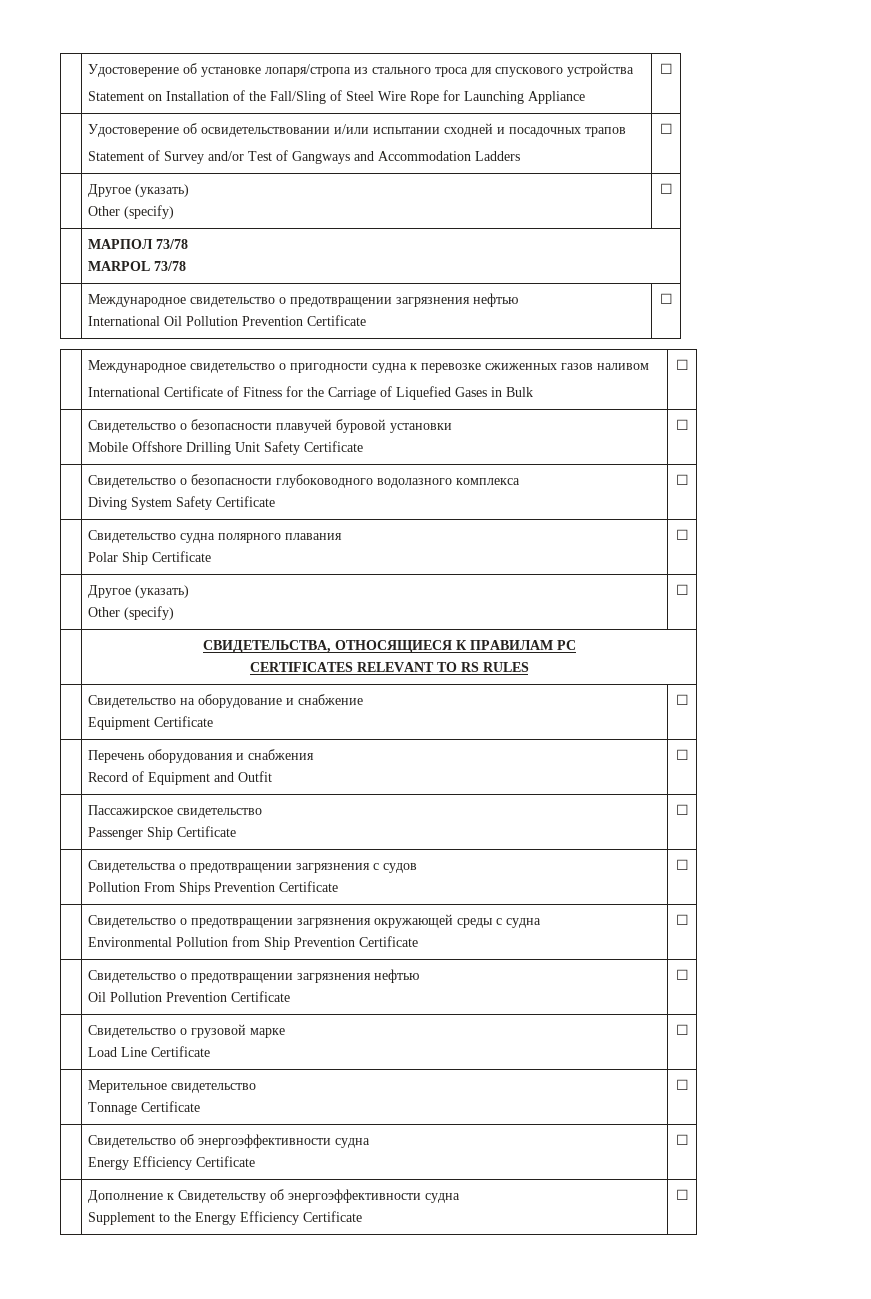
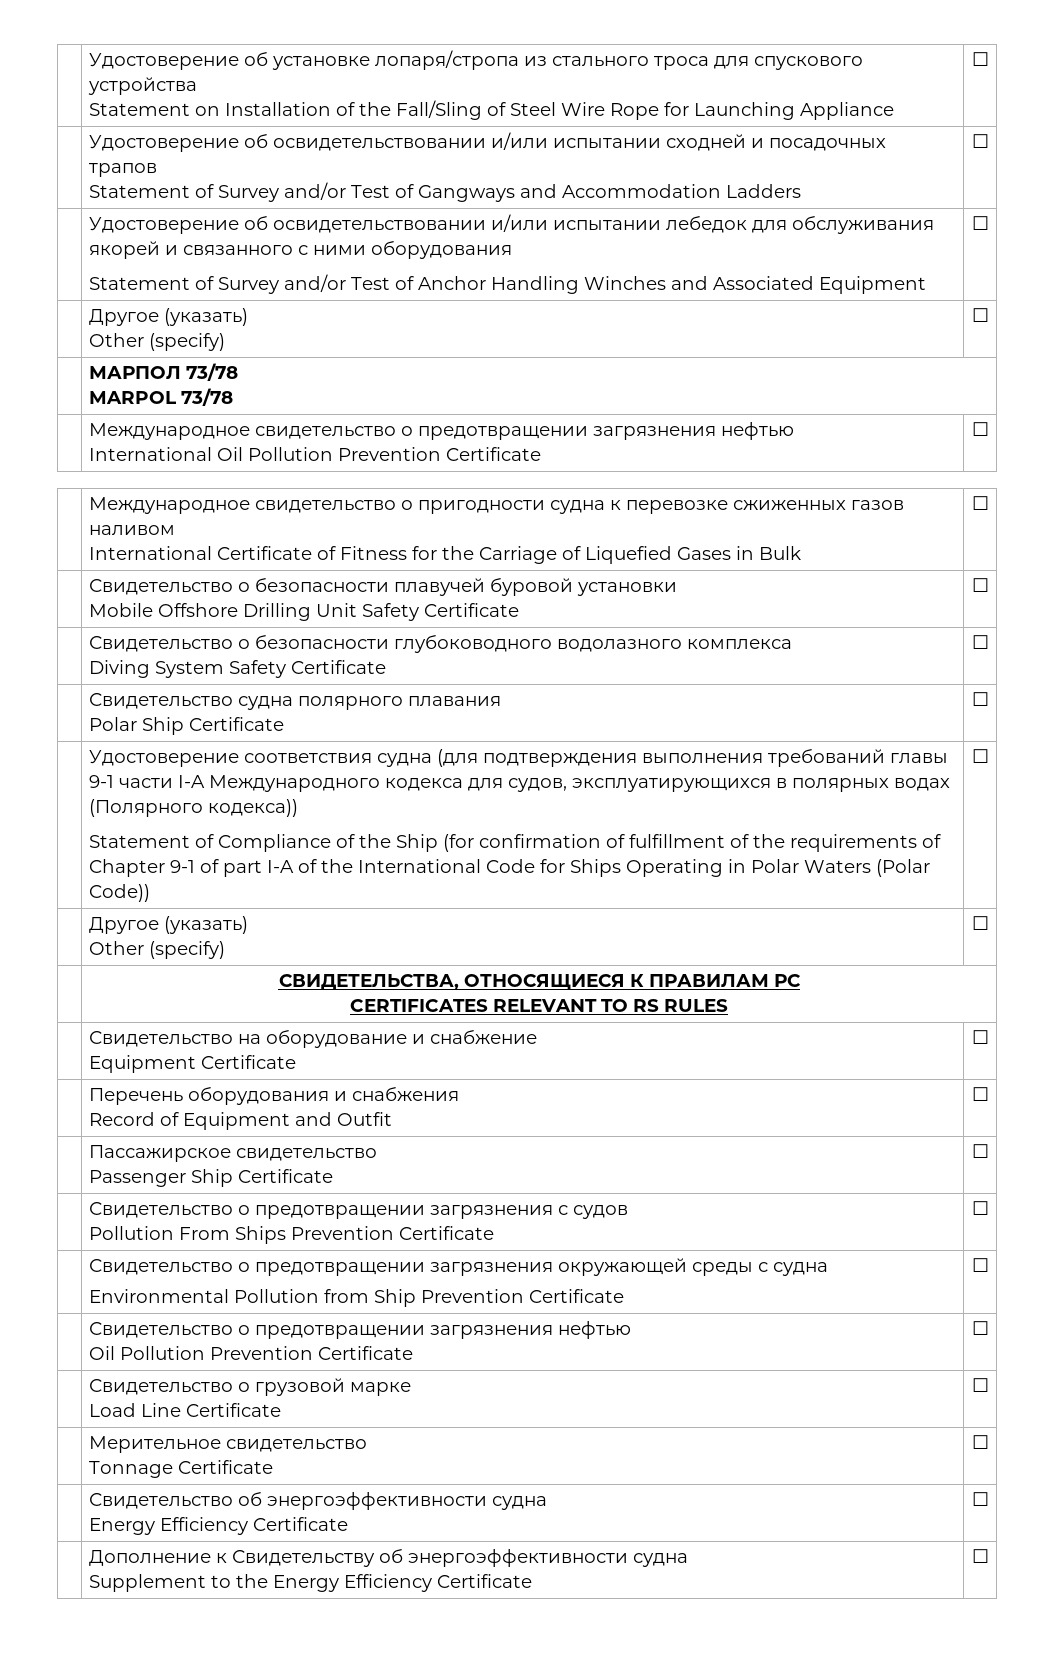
(673, 128) none -> [88,214,934,234] [88,241,512,259] [88,274,926,294] [971,216,989,230] // | Удостоверение об освидетельствовании и/или испытании лебедок для обслуживания якорей и связанного с ними оборудования // Statement of Survey and/or Test of Anchor Handling Winches and Associated Equipment | ☐
(689, 534) none -> [88,749,948,767] [88,775,950,792] [88,799,298,817] [88,834,941,852] [88,859,930,877] [88,884,150,902] [971,749,989,763] // | Удостоверение соответствия судна (для подтверждения выполнения требований главы 9-1 части I-A Международного кодекса для судов, эксплуатирующихся в полярных водах (Полярного кодекса)) // Statement of Compliance of the Ship (for confirmation of fulfillment of the requirements of Chapter 9-1 of part I-A of the International Code for Ships Operating in Polar Waters (Polar Code)) | ☐
[88,860,177,873] Свидетельства -> [88,1202,233,1218] Свидетельство

